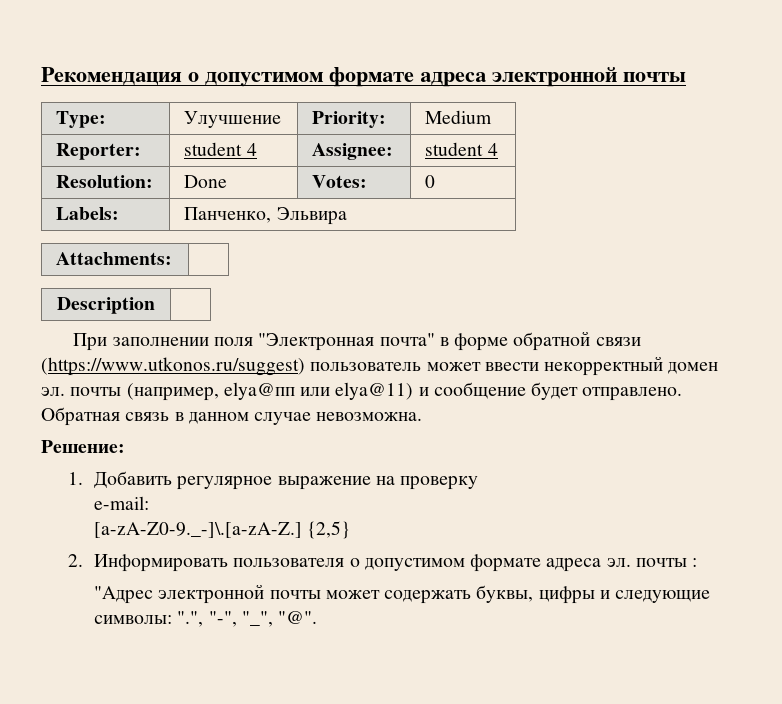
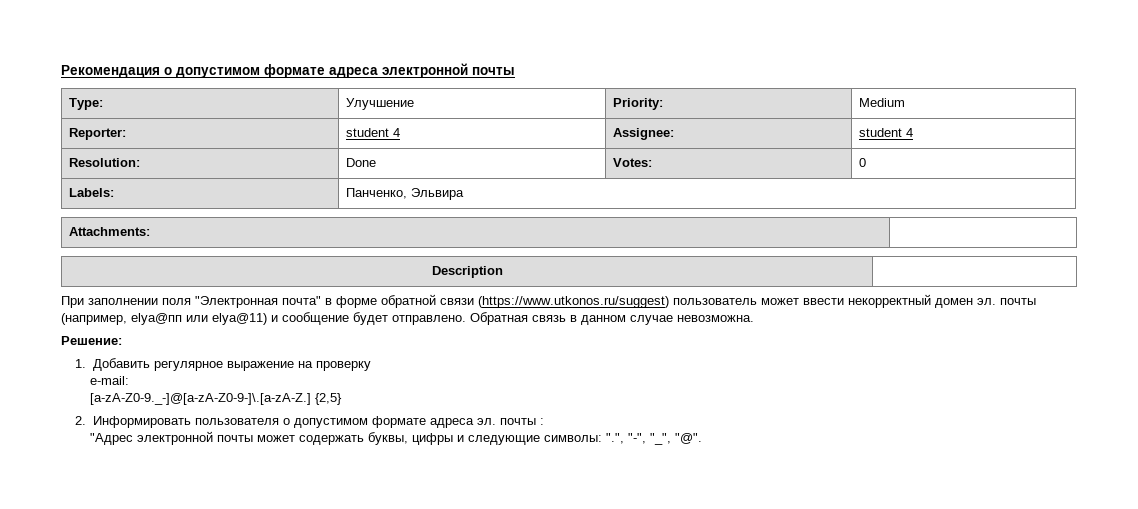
[94,522,303,538] [a-zA-Z0-9._-]\.[a-zA-Z.] -> [89,393,311,405] [a-zA-Z0-9._-]@[a-zA-Z0-9-]\.[a-zA-Z.]

